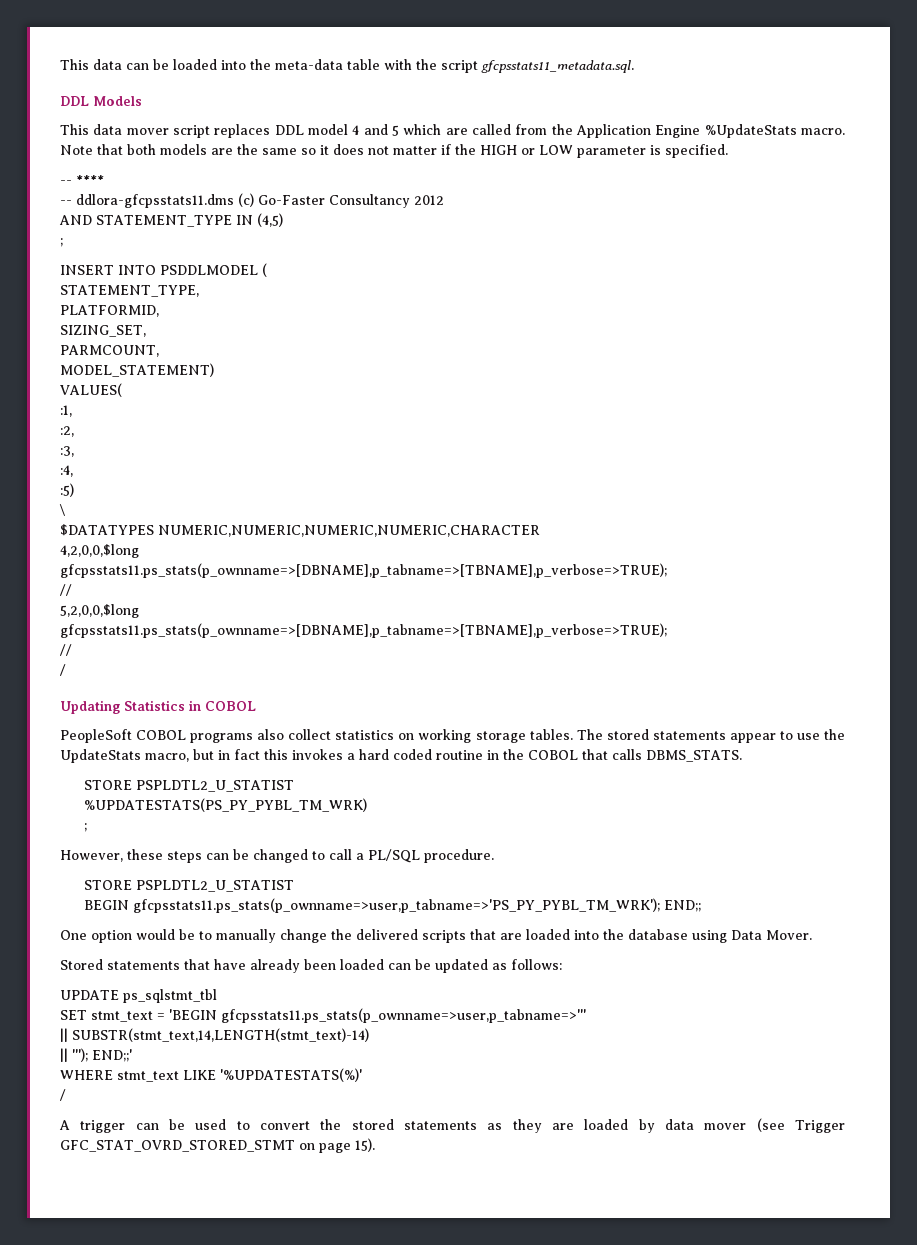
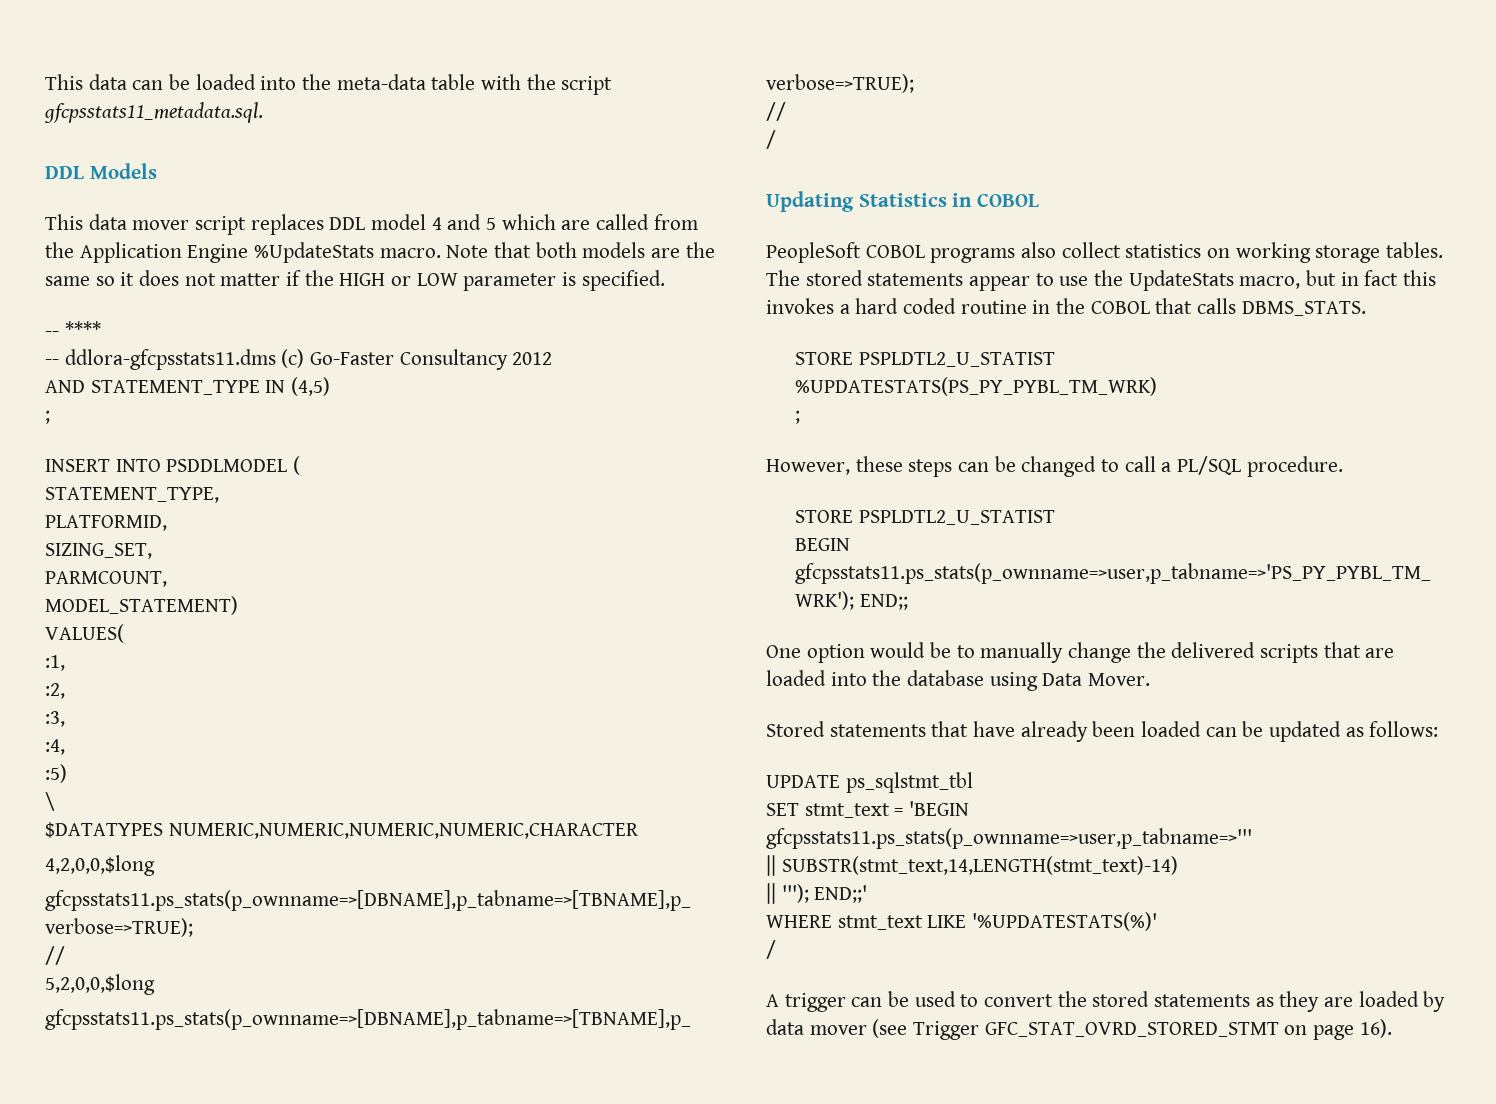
[355,1138,375,1152] 15). -> [1359,1019,1392,1038] 16).

